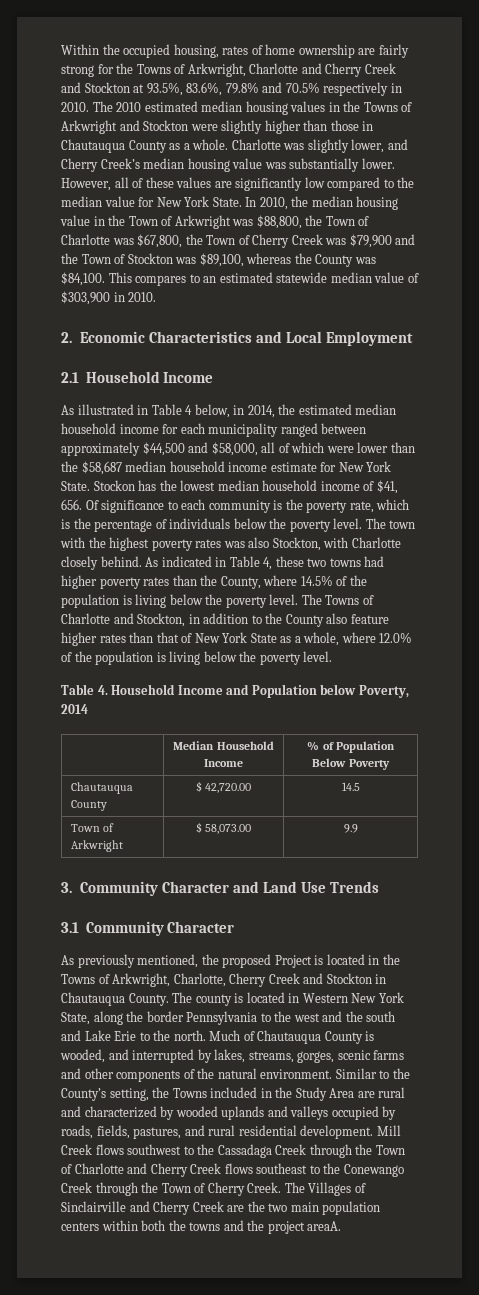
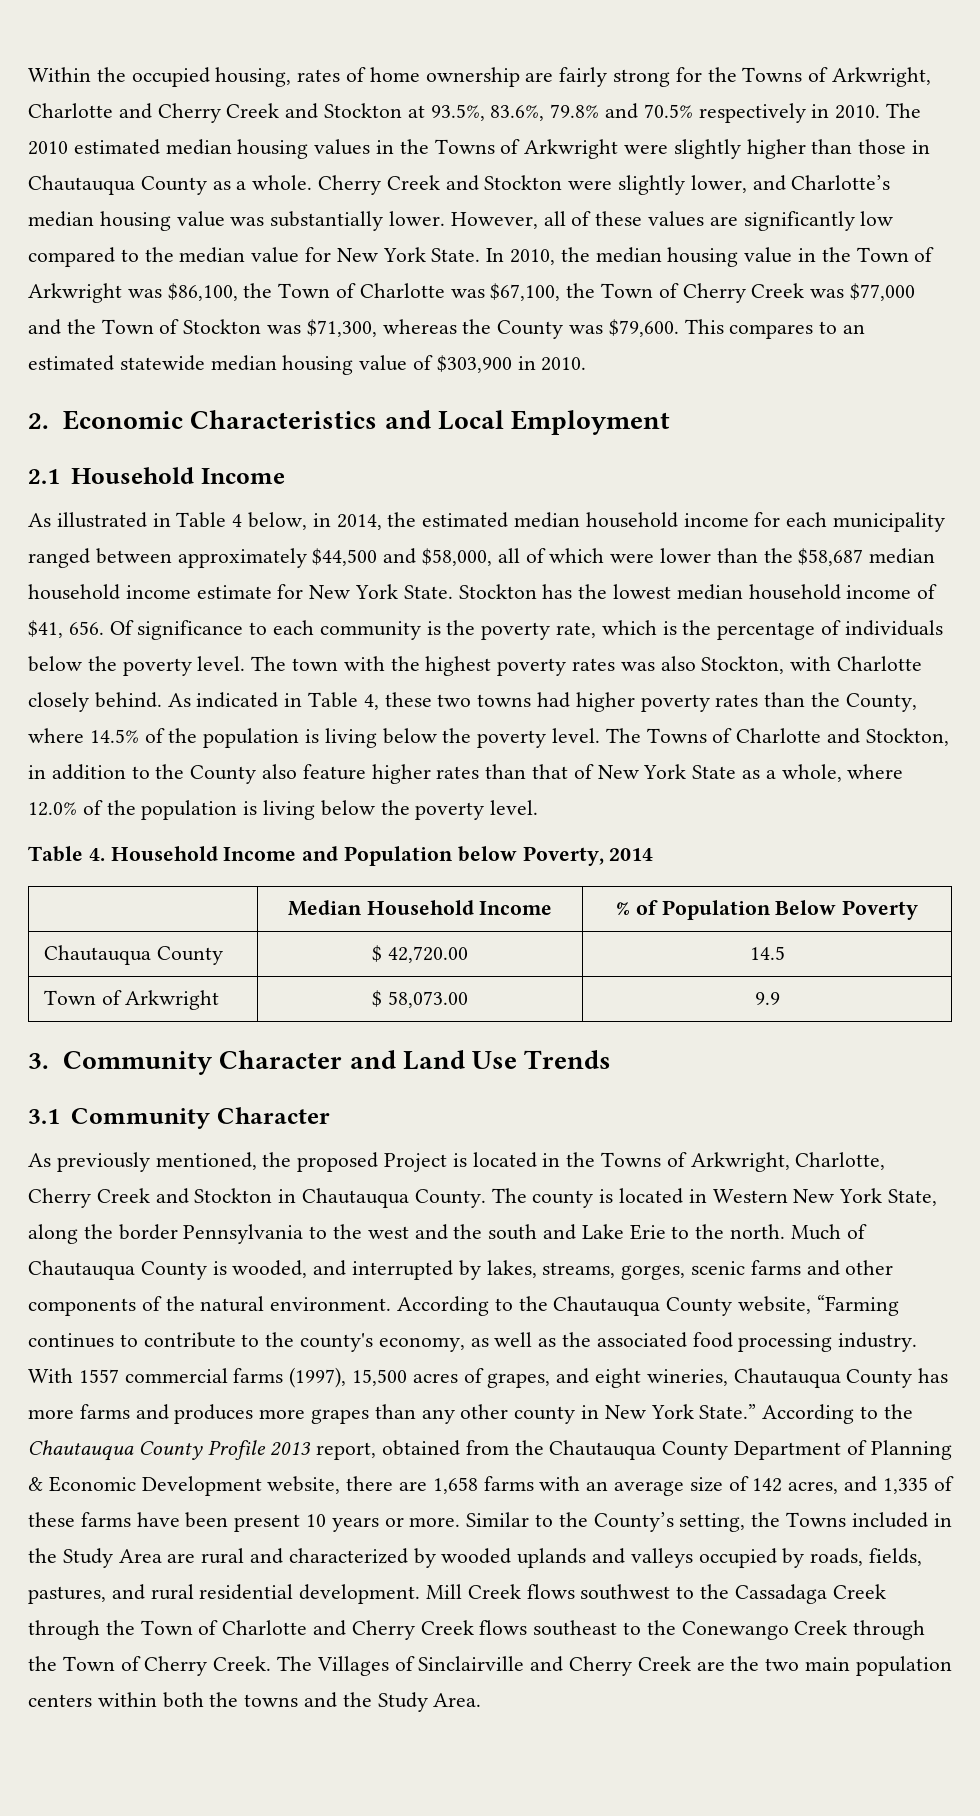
[119,120,189,131] and Stockton -> (619, 149) none
[231,139,305,150] Charlotte was -> [318,175,613,195] Cherry Creek and Stockton were
[61,158,140,172] Cherry Creek’s -> [791,175,891,190] Charlotte’s
[256,215,302,229] $88,800, -> [167,283,238,301] $86,100,
[137,234,183,248] $67,800, -> [490,283,561,301] $67,100,
[349,234,392,248] $79,900 -> [850,283,916,301] $77,000
[199,253,244,267] $89,100, -> [306,319,377,337] $71,300,
[61,272,105,286] $84,100. -> [608,319,679,337] $79,600.
(372, 277) none -> [282,355,354,375] housing
[93,480,135,491] Stockon -> [458,584,537,599] Stockton
(333, 1074) none -> [397,1295,899,1316] [28,1332,918,1352] [28,1367,949,1388] [28,1404,913,1424] [28,1440,952,1461] [28,1476,954,1496] [28,1512,461,1532] According to the Chautauqua County website, “Farming continues to contribute to the county's economy, as well as the associated food processing industry. With 1557 commercial farms (1997), 15,500 acres of grapes, and eight wineries, Chautauqua County has more farms and produces more grapes than any other county in New York State.” According to the Chautauqua County Profile 2013 report, obtained from the Chautauqua County Department of Planning & Economic Development website, there are 1,658 farms with an average size of 142 acres, and 1,335 of these farms have been present 10 years or more.
[267,1221,342,1234] project areaA. -> [377,1692,482,1712] Study Area.

